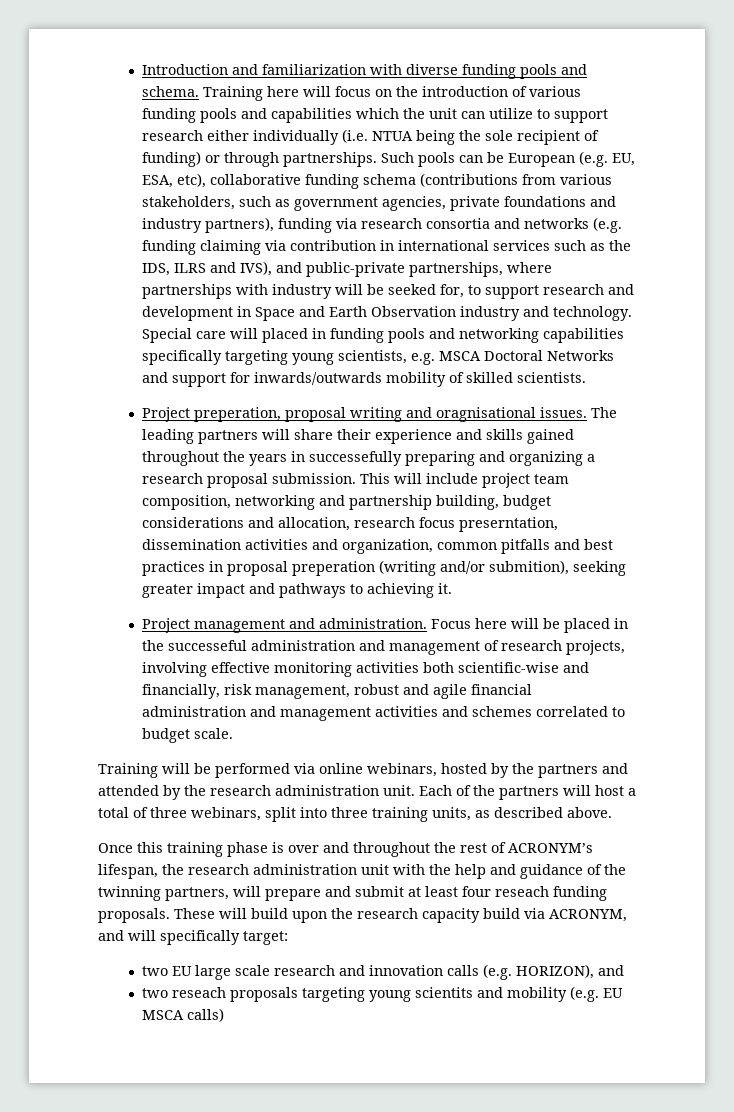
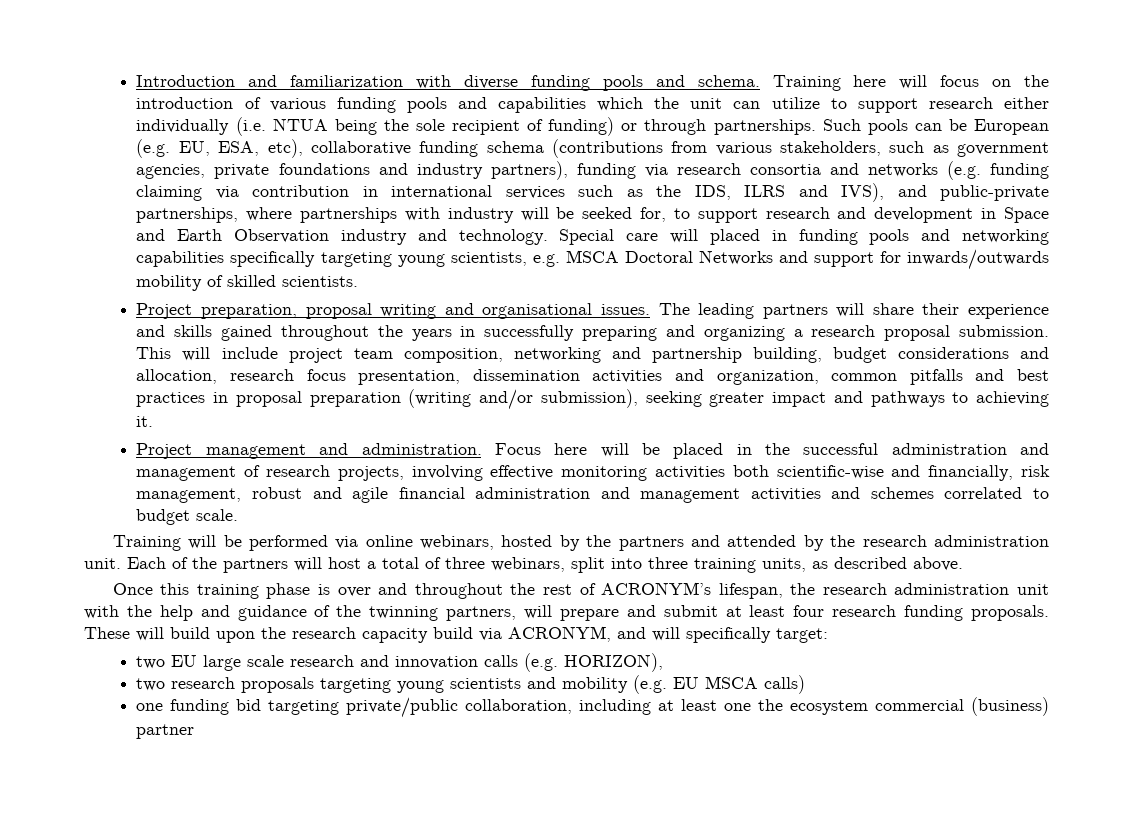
[194,407,282,422] preperation, -> [201,304,298,319] preparation,
[436,407,537,422] oragnisational -> [482,303,593,319] organisational
[309,451,403,466] successefully -> [484,325,575,341] successfully
[459,517,559,532] preserntation, -> [358,370,461,385] presentation,
[292,561,376,576] preperation -> [309,392,401,407] preparation
[489,560,570,575] submition), -> [540,389,638,408] submission),
[168,640,248,651] successeful -> [803,443,879,455] successful
[495,886,549,897] reseach -> [832,605,897,617] research
[598,965,625,976] [142,987,227,998] and // two reseach -> [136,677,236,691] // two research
[415,987,474,998] scientits -> [450,678,522,689] scientists
(225, 1015) none -> [136,697,1049,718] [136,724,195,739] // one funding bid targeting private/public collaboration, including at least one the ecosystem commercial (business) partner

